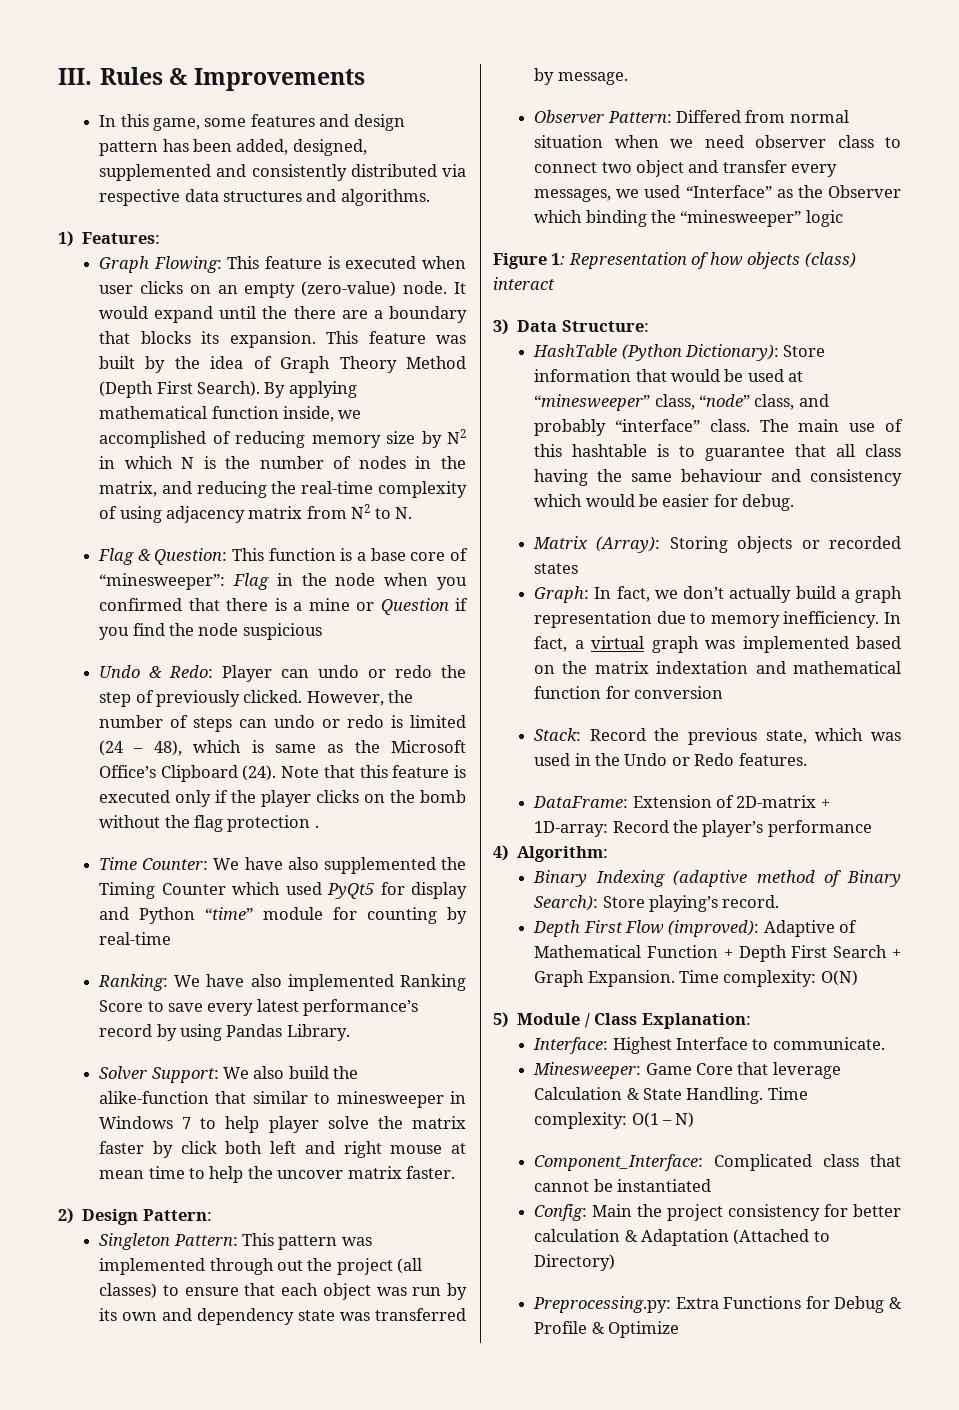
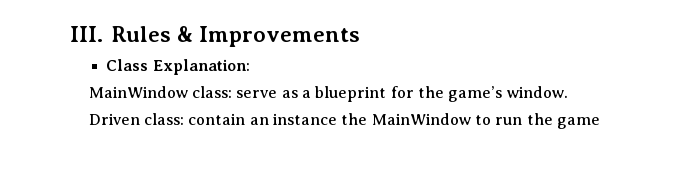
[99,114,405,131] [99,139,367,156] [99,164,466,181] [99,189,430,206] [58,231,161,247] [99,256,466,273] [99,281,466,298] [99,306,467,323] [99,331,466,348] [99,356,466,373] [99,381,357,398] [99,406,362,422] [99,429,466,448] [99,456,466,469] [99,481,468,498] [99,504,413,523] [98,548,468,565] [99,573,467,590] [99,598,469,615] [99,623,322,640] [99,665,467,682] [99,690,414,707] [99,715,467,732] [99,740,467,756] [99,765,467,782] [99,790,467,807] [99,815,319,832] [99,857,466,874] [99,882,467,899] [99,907,467,924] [99,932,172,945] [98,974,466,991] [99,999,419,1016] [99,1024,350,1041] [99,1066,359,1083] [99,1091,466,1108] [99,1116,466,1133] [99,1141,467,1158] [99,1166,456,1183] [58,1208,212,1225] [99,1233,372,1250] [99,1258,423,1275] [99,1283,468,1300] [99,1308,466,1325] [534,68,628,85] [534,110,849,124] [534,135,901,148] [534,160,838,177] [534,185,901,202] [534,210,843,227] [493,252,856,269] [493,277,555,290] [493,319,649,335] [533,344,826,361] [534,369,804,382] [534,394,829,411] [534,419,903,436] [534,444,901,461] [534,469,902,486] [534,494,795,511] [533,536,901,553] [534,563,579,574] [534,586,902,603] [534,611,901,628] [534,636,901,653] [534,661,901,674] [534,686,723,699] [534,728,901,745] [534,753,807,766] [533,795,830,808] [534,820,872,837] [493,845,609,862] [533,870,901,887] [534,895,780,912] [533,920,858,937] [534,945,901,962] [534,970,858,987] [493,1012,751,1029] [533,1037,885,1054] [533,1062,841,1079] [534,1087,808,1104] [534,1112,695,1129] [534,1154,901,1171] [534,1179,711,1192] [534,1204,901,1221] [534,1229,830,1246] [534,1254,616,1271] [533,1296,902,1313] [534,1321,679,1338] In this game, some features and design pattern has been added, designed, supplemented and consistently distributed via respective data structures and algorithms. // 1) Features: // Graph Flowing: This feature is executed when user clicks on an empty (zero-value) node. It would expand until the there are a boundary that blocks its expansion. This feature was built by the idea of Graph Theory Method (Depth First Search). By applying mathematical function inside, we accomplished of reducing memory size by N2 in which N is the number of nodes in the matrix, and reducing the real-time complexity of using adjacency matrix from N2 to N. // Flag & Question: This function is a base core of “minesweeper”: Flag in the node when you confirmed that there is a mine or Question if you find the node suspicious // Undo & Redo: Player can undo or redo the step of previously clicked. However, the number of steps can undo or redo is limited (24 – 48), which is same as the Microsoft Office’s Clipboard (24). Note that this feature is executed only if the player clicks on the bomb without the flag protection . // Time Counter: We have also supplemented the Timing Counter which used PyQt5 for display and Python “time” module for counting by real-time // Ranking: We have also implemented Ranking Score to save every latest performance’s record by using Pandas Library. // Solver Support: We also build the alike-function that similar to minesweeper in Windows 7 to help player solve the matrix faster by click both left and right mouse at mean time to help the uncover matrix faster. // 2) Design Pattern: // Singleton Pattern: This pattern was implemented through out the project (all classes) to ensure that each object was run by its own and dependency state was transferred by message. // Observer Pattern: Differed from normal situation when we need observer class to connect two object and transfer every messages, we used “Interface” as the Observer which binding the “minesweeper” logic // Figure 1: Representation of how objects (class) interact // 3) Data Structure: // HashTable (Python Dictionary): Store information that would be used at “minesweeper” class, “node” class, and probably “interface” class. The main use of this hashtable is to guarantee that all class having the same behaviour and consistency which would be easier for debug. // Matrix (Array): Storing objects or recorded states // Graph: In fact, we don’t actually build a graph representation due to memory inefficiency. In fact, a virtual graph was implemented based on the matrix indextation and mathematical function for conversion // Stack: Record the previous state, which was used in the Undo or Redo features. // DataFrame: Extension of 2D-matrix + 1D-array: Record the player’s performance // 4) Algorithm: // Binary Indexing (adaptive method of Binary Search): Store playing’s record. // Depth First Flow (improved): Adaptive of Mathematical Function + Depth First Search + Graph Expansion. Time complexity: O(N) // 5) Module / Class Explanation: // Interface: Highest Interface to communicate. // Minesweeper: Game Core that leverage Calculation & State Handling. Time complexity: O(1 – N) // Component_Interface: Complicated class that cannot be instantiated // Config: Main the project consistency for better calculation & Adaptation (Attached to Directory) // Preprocessing.py: Extra Functions for Debug & Profile & Optimize -> [106,59,250,75] [88,86,568,102] [88,113,600,129] Class Explanation: // MainWindow class: serve as a blueprint for the game’s window. // Driven class: contain an instance the MainWindow to run the game

